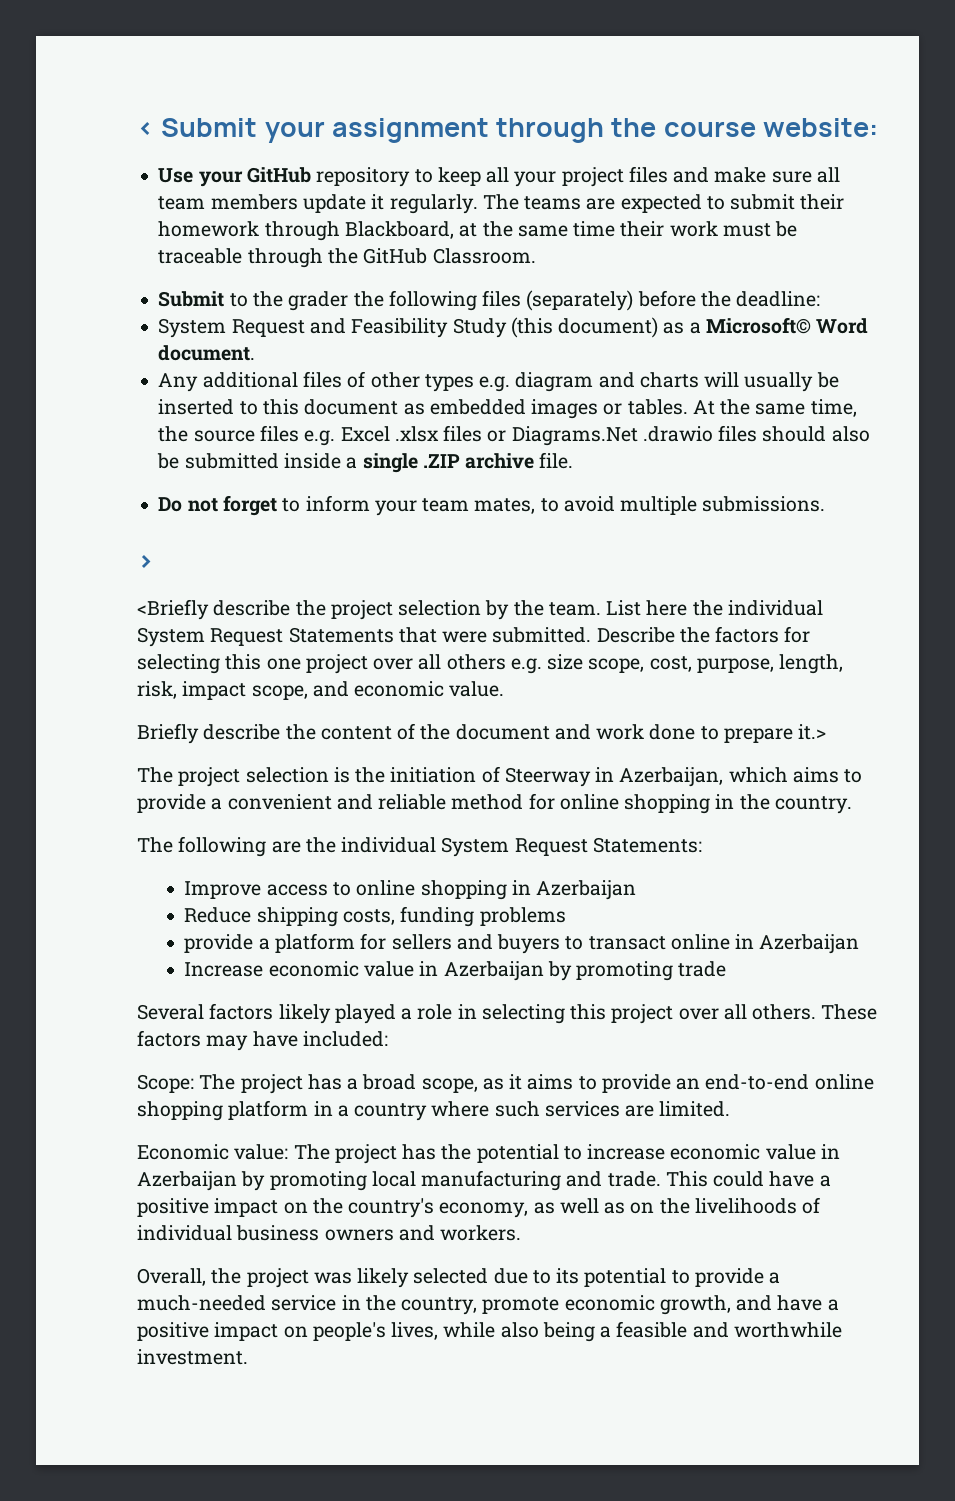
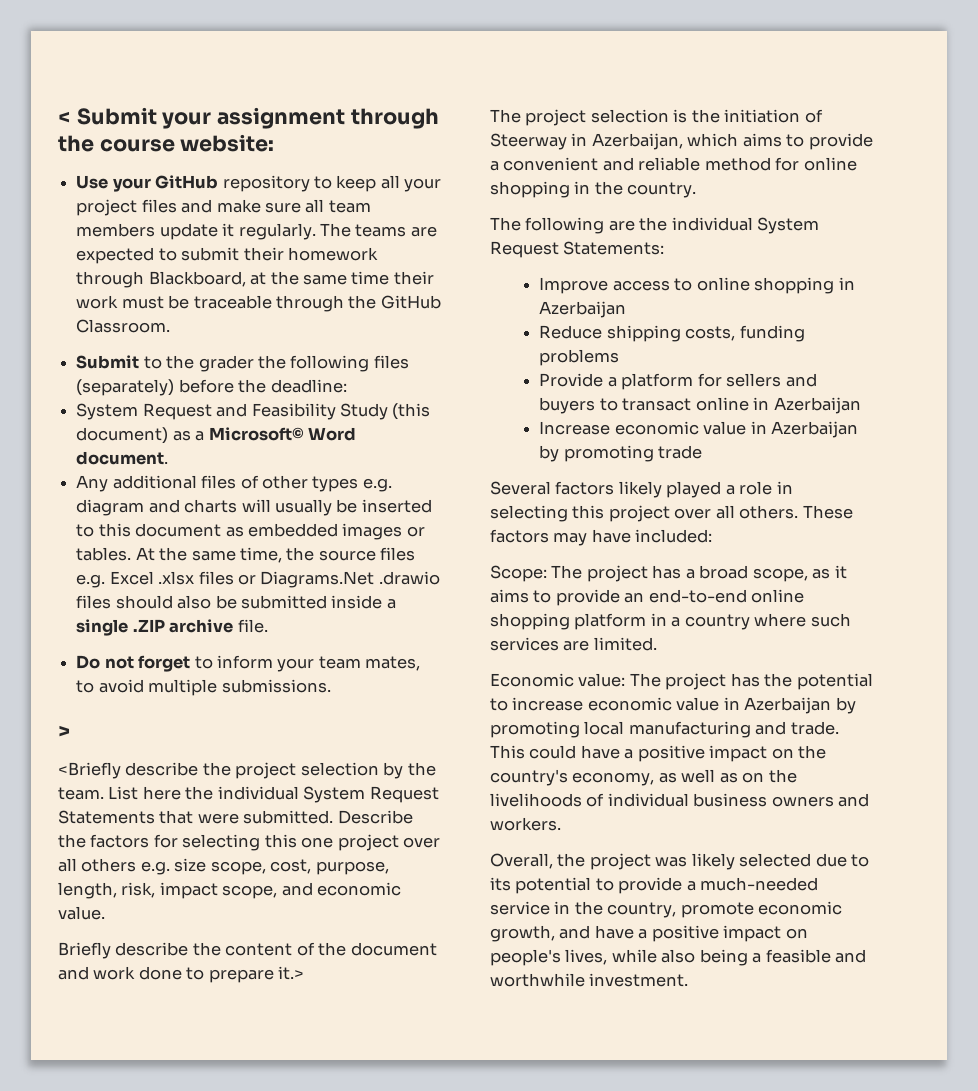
[184,934,254,953] provide -> [539,373,604,387] Provide

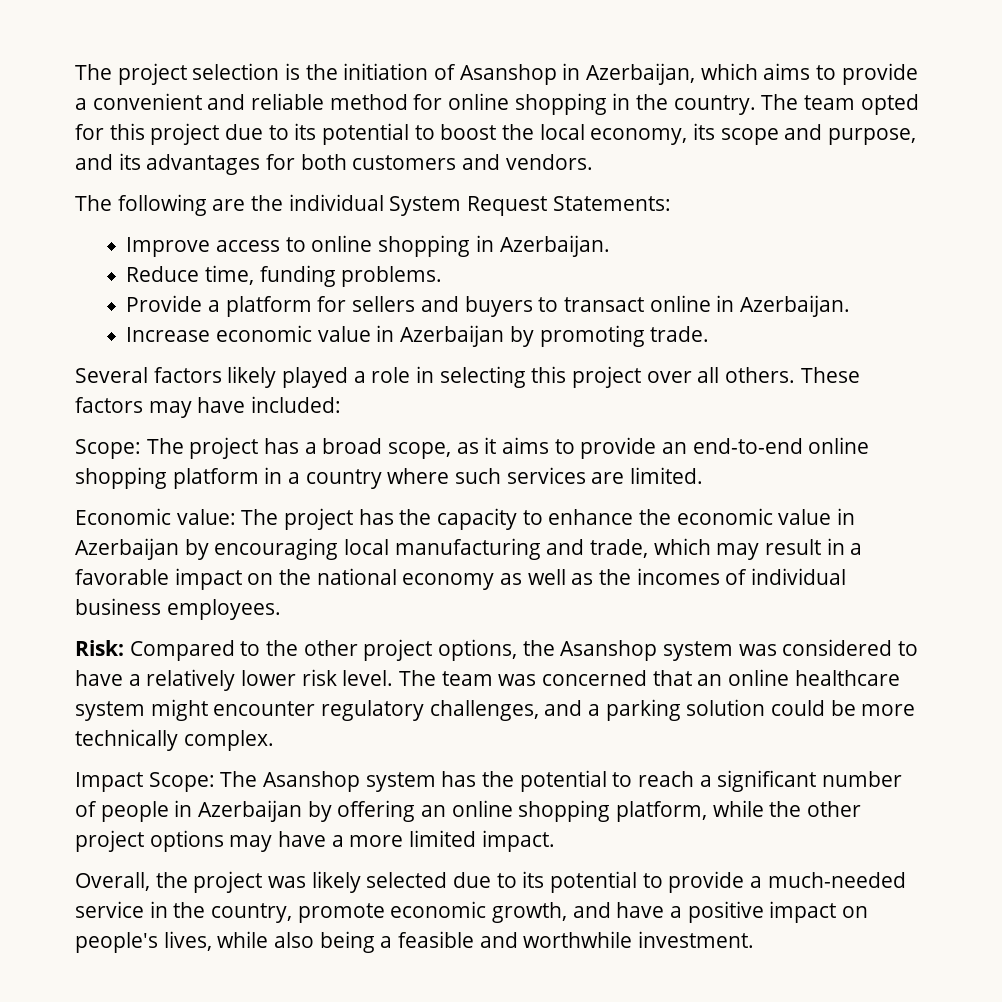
[58,107,439,129] [58,134,275,152] [76,175,442,192] [76,199,371,216] [76,223,437,240] [76,247,378,264] [76,271,434,288] [76,295,441,312] [76,319,171,333] [76,355,409,372] [76,379,347,396] [76,403,431,420] [76,427,356,444] [76,451,169,465] [76,475,392,492] [76,499,432,516] [76,523,425,540] [76,547,416,563] [76,571,440,588] [76,595,396,609] [76,619,268,636] [76,655,421,672] [76,679,331,696] [58,725,71,738] [58,762,436,779] [58,786,439,803] [58,810,413,824] [58,834,441,851] [58,858,389,875] [58,882,402,899] [58,906,105,920] [58,942,437,959] [58,966,305,983] < Submit your assignment through the course website: // Use your GitHub repository to keep all your project files and make sure all team members update it regularly. The teams are expected to submit their homework through Blackboard, at the same time their work must be traceable through the GitHub Classroom. // Submit to the grader the following files (separately) before the deadline: // System Request and Feasibility Study (this document) as a Microsoft© Word document. // Any additional files of other types e.g. diagram and charts will usually be inserted to this document as embedded images or tables. At the same time, the source files e.g. Excel .xlsx files or Diagrams.Net .drawio files should also be submitted inside a single .ZIP archive file. // Do not forget to inform your team mates, to avoid multiple submissions. // > // <Briefly describe the project selection by the team. List here the individual System Request Statements that were submitted. Describe the factors for selecting this one project over all others e.g. size scope, cost, purpose, length, risk, impact scope, and economic value. // Briefly describe the content of the document and work done to prepare it.> // -> (75, 72) none
[490,133,567,150] Steerway -> [459,64,557,85] Asanshop
(697, 190) none -> [761,94,919,115] [75,123,917,145] [75,153,593,175] The team opted for this project due to its potential to boost the local economy, its scope and purpose, and its advantages for both customers and vendors.
[539,301,627,318] Azerbaijan -> [499,235,610,257] Azerbaijan.
[606,325,805,342] [539,349,620,366] shipping costs, funding problems -> [205,265,443,287] time, funding problems.
[773,397,861,414] Azerbaijan -> [739,295,850,317] Azerbaijan.
[658,445,703,459] trade -> [650,326,710,342] trade.
[796,673,873,690] [490,697,856,714] [490,721,580,738] potential to increase economic value in Azerbaijan by promoting -> [437,508,856,530] [75,538,339,560] capacity to enhance the economic value in Azerbaijan by encouraging
[790,721,839,735] [490,745,705,762] trade. This could have a positive -> [590,538,863,560] [75,569,169,585] trade, which may result in a favorable
[490,769,655,786] country's economy, -> [316,568,495,590] national economy
[742,769,797,783] [490,793,870,807] [490,817,561,831] on the livelihoods of individual business owners and workers. -> [599,568,847,585] [75,598,281,620] [75,639,919,661] [75,669,900,691] [75,699,916,721] [75,729,274,751] [75,770,903,792] [75,800,862,822] [75,830,555,852] the incomes of individual business employees. // Risk: Compared to the other project options, the Asanshop system was considered to have a relatively lower risk level. The team was concerned that an online healthcare system might encounter regulatory challenges, and a parking solution could be more technically complex. // Impact Scope: The Asanshop system has the potential to reach a significant number of people in Azerbaijan by offering an online shopping platform, while the other project options may have a more limited impact.

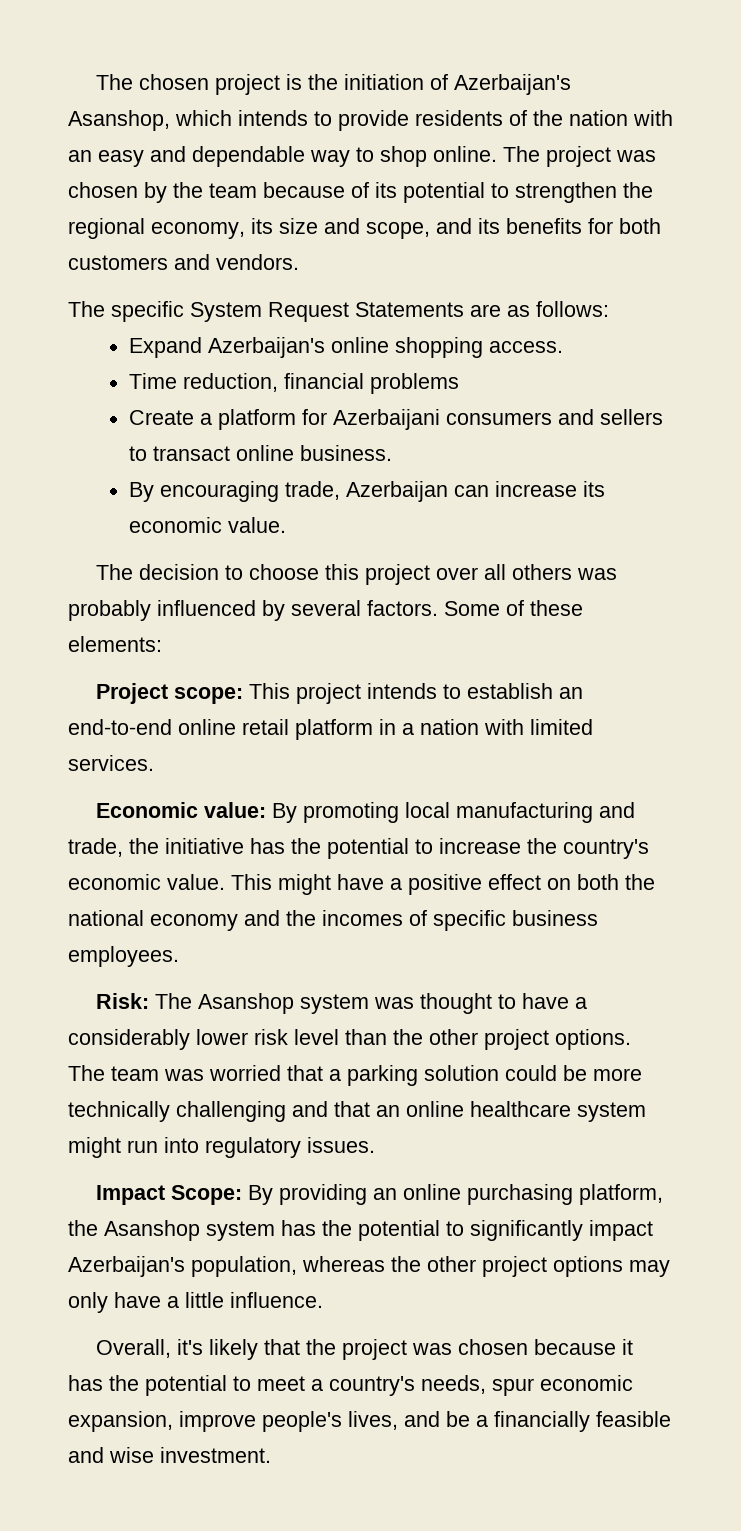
[75,63,280,85] The project selection -> [95,74,280,95] The chosen project
[459,63,918,85] [75,93,919,115] [75,123,917,145] Asanshop in Azerbaijan, which aims to provide a convenient and reliable method for online shopping in the country. The team opted for this project due to its potential to boost the local economy, its scope and purpose, -> [453,74,571,95] [68,110,673,131] [68,146,656,167] [68,182,653,203] [68,218,430,239] Azerbaijan's Asanshop, which intends to provide residents of the nation with an easy and dependable way to shop online. The project was chosen by the team because of its potential to strengthen the regional economy, its size and scope,
[146,154,261,175] advantages -> [506,218,582,234] benefits
[117,194,671,216] [126,235,610,257] [126,265,443,287] [126,295,850,317] [126,325,710,347] [75,366,860,388] [75,396,342,418] [75,437,657,459] following are the individual System Request Statements: // Improve access to online shopping in Azerbaijan. // Reduce time, funding problems. // Provide a platform for sellers and buyers to transact online in Azerbaijan. // Increase economic value in Azerbaijan by promoting trade. // Several factors likely played a role in selecting this project over all others. These factors may have included: // Scope: The project has a broad scope, as it aims to provide -> [111,301,609,322] [129,337,564,358] [129,373,460,394] [129,409,664,430] [129,445,393,461] [129,481,606,502] [129,517,287,533] [95,564,617,585] [68,600,583,621] [68,636,162,652] [95,683,553,704] specific System Request Statements are as follows: // Expand Azerbaijan's online shopping access. // Time reduction, financial problems // Create a platform for Azerbaijani consumers and sellers to transact online business. // By encouraging trade, Azerbaijan can increase its economic value. // The decision to choose this project over all others was probably influenced by several factors. Some of these elements: // Project scope: This project intends to establish
[75,467,167,489] shopping -> [242,719,289,735] retail
[305,467,704,489] [75,508,856,530] [75,538,863,560] [75,568,594,590] country where such services are limited. // Economic value: The project has the capacity to enhance the economic value in Azerbaijan by encouraging local manufacturing and trade, which may result in a favorable impact on the national economy as well as -> [420,719,593,735] [68,755,154,771] [95,802,635,823] [68,838,649,859] [68,874,655,895] [68,910,280,931] nation with limited services. // Economic value: By promoting local manufacturing and trade, the initiative has the potential to increase the country's economic value. This might have a positive effect on both the national economy and
[751,568,847,585] individual -> [433,910,506,931] specific
[129,639,919,661] [75,669,900,691] [75,699,583,721] Compared to the other project options, the Asanshop system was considered to have a relatively lower risk level. The team was concerned that an online healthcare system might encounter regulatory challenges, and -> [154,993,587,1014] [68,1029,631,1050] [68,1065,323,1081] The Asanshop system was thought to have a considerably lower risk level than the other project options. The team was worried that
[183,730,274,751] [75,771,258,792] complex. // Impact Scope: The -> [176,1101,646,1122] [68,1137,375,1158] [95,1184,663,1205] [68,1220,98,1236] challenging and that an online healthcare system might run into regulatory issues. // Impact Scope: By providing an online purchasing platform, the
[638,770,903,792] [75,800,764,822] reach a significant number of people in Azerbaijan by offering an online shopping platform, while -> [470,1220,653,1241] [68,1256,385,1277] significantly impact Azerbaijan's population, whereas
[278,830,555,852] [75,871,906,893] [75,901,869,923] [75,931,393,953] have a more limited impact. // Overall, the project was likely selected due to its potential to provide a much-needed service in the country, promote economic growth, and have a positive impact on people's lives, while also being a -> [68,1292,323,1313] [95,1339,633,1360] [68,1375,633,1396] [68,1411,590,1432] only have a little influence. // Overall, it's likely that the project was chosen because it has the potential to meet a country's needs, spur economic expansion, improve people's lives, and be a financially
[523,931,633,948] worthwhile -> [109,1447,154,1463] wise

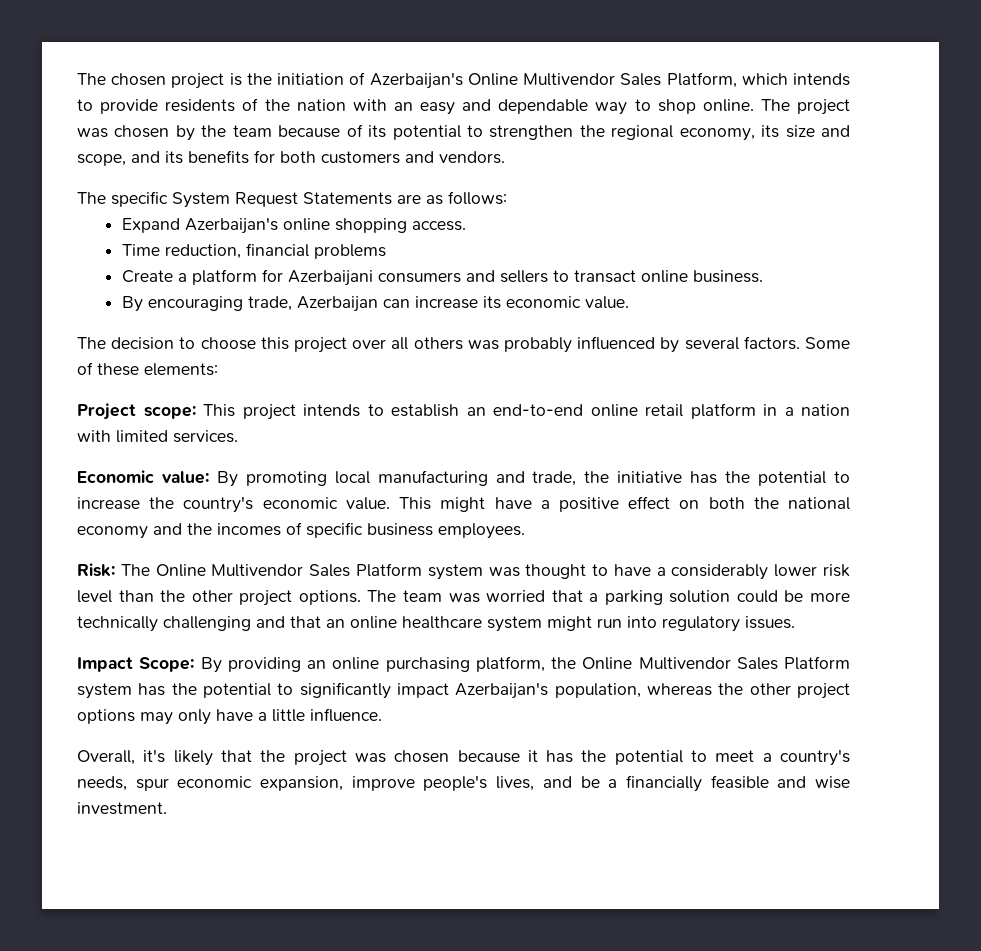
[68,110,170,131] Asanshop, -> [467,72,737,88] Online Multivendor Sales Platform,
[197,993,294,1014] Asanshop -> [155,563,422,577] Online Multivendor Sales Platform
[104,1220,200,1241] Asanshop -> [582,656,850,670] Online Multivendor Sales Platform

